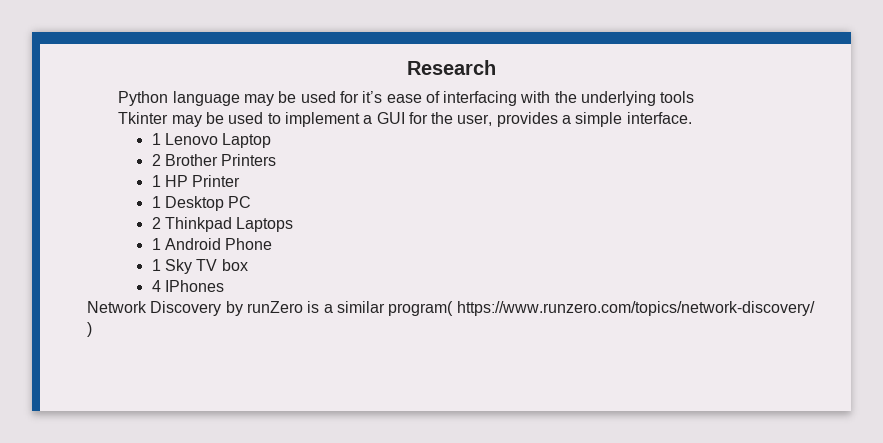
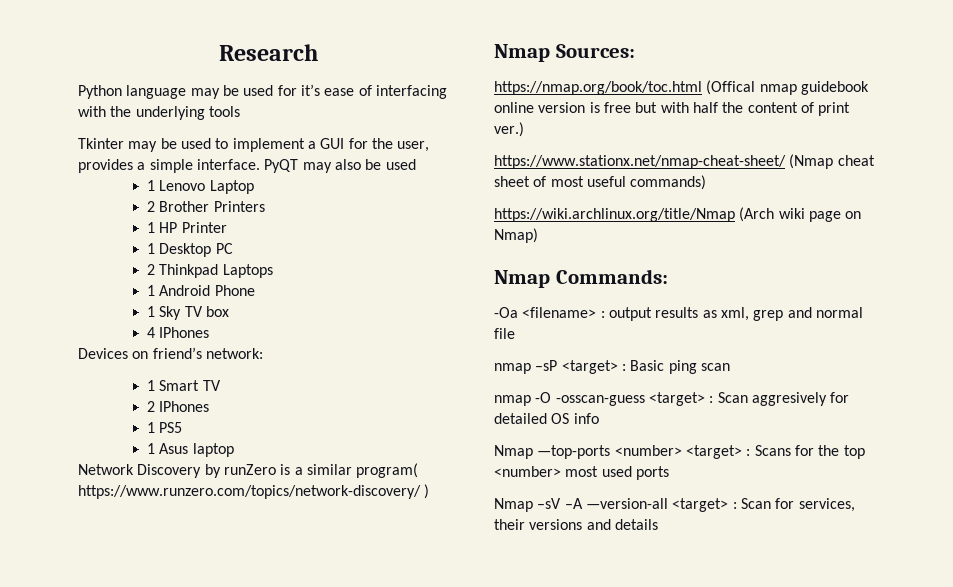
(692, 118) none -> [264,159,416,173] PyQT may also be used
(224, 286) none -> [78,347,263,359] [147,380,221,391] [147,401,210,412] [147,422,183,433] [147,443,234,457] // Devices on friend’s network: // 1 Smart TV // 2 IPhones // 1 PS5 // 1 Asus laptop
(92, 329) none -> [494,44,635,62] [494,80,869,95] [494,102,851,116] [494,122,524,137] [494,154,875,169] [494,175,707,190] [494,207,862,222] [494,228,538,243] [494,269,668,288] [494,307,863,321] [494,328,515,339] [494,360,730,374] [494,392,850,406] [494,413,599,424] [494,445,865,459] [494,466,669,480] [494,498,855,512] [494,519,658,530] // Nmap Sources: // https://nmap.org/book/toc.html (Offical nmap guidebook online version is free but with half the content of print ver.) // https://www.stationx.net/nmap-cheat-sheet/ (Nmap cheat sheet of most useful commands) // https://wiki.archlinux.org/title/Nmap (Arch wiki page on Nmap) // Nmap Commands: // -Oa <filename> : output results as xml, grep and normal file // nmap –sP <target> : Basic ping scan // nmap -O -osscan-guess <target> : Scan aggresively for detailed OS info // Nmap —top-ports <number> <target> : Scans for the top <number> most used ports // Nmap –sV –A —version-all <target> : Scan for services, their versions and details

